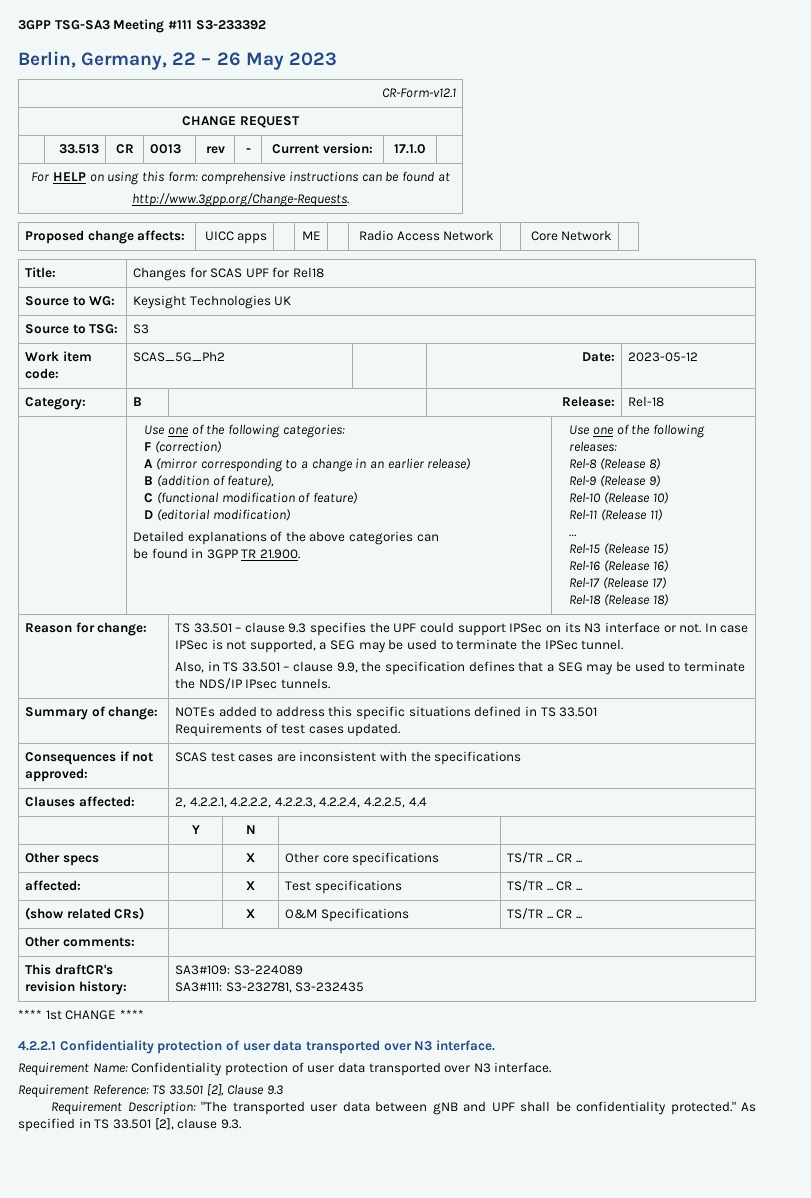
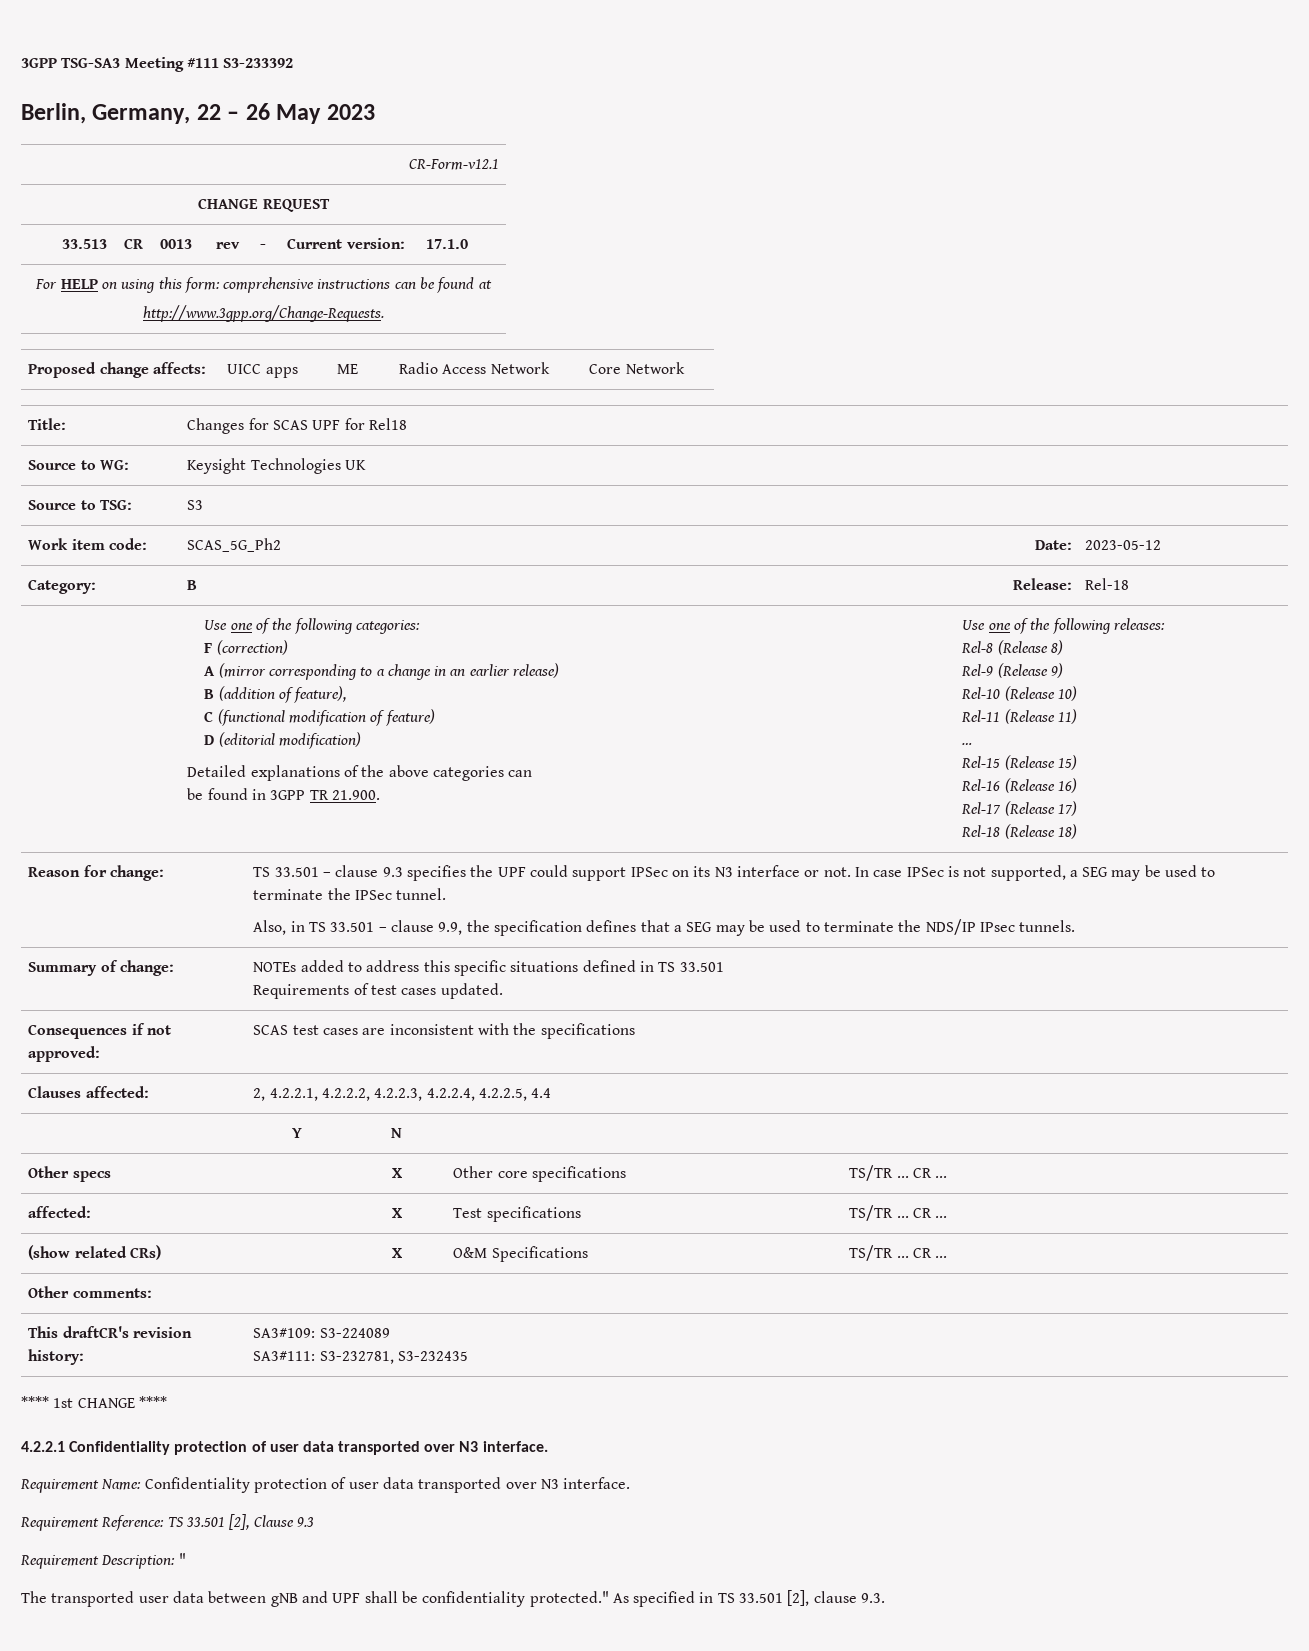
[201,1101,228,1112] "The -> [178,1553,186,1565] [21,1591,47,1603] " // The

